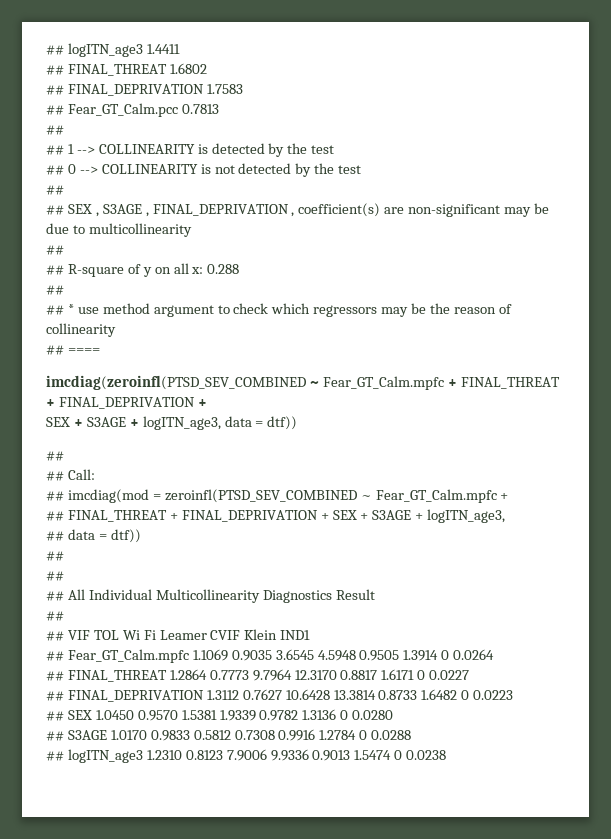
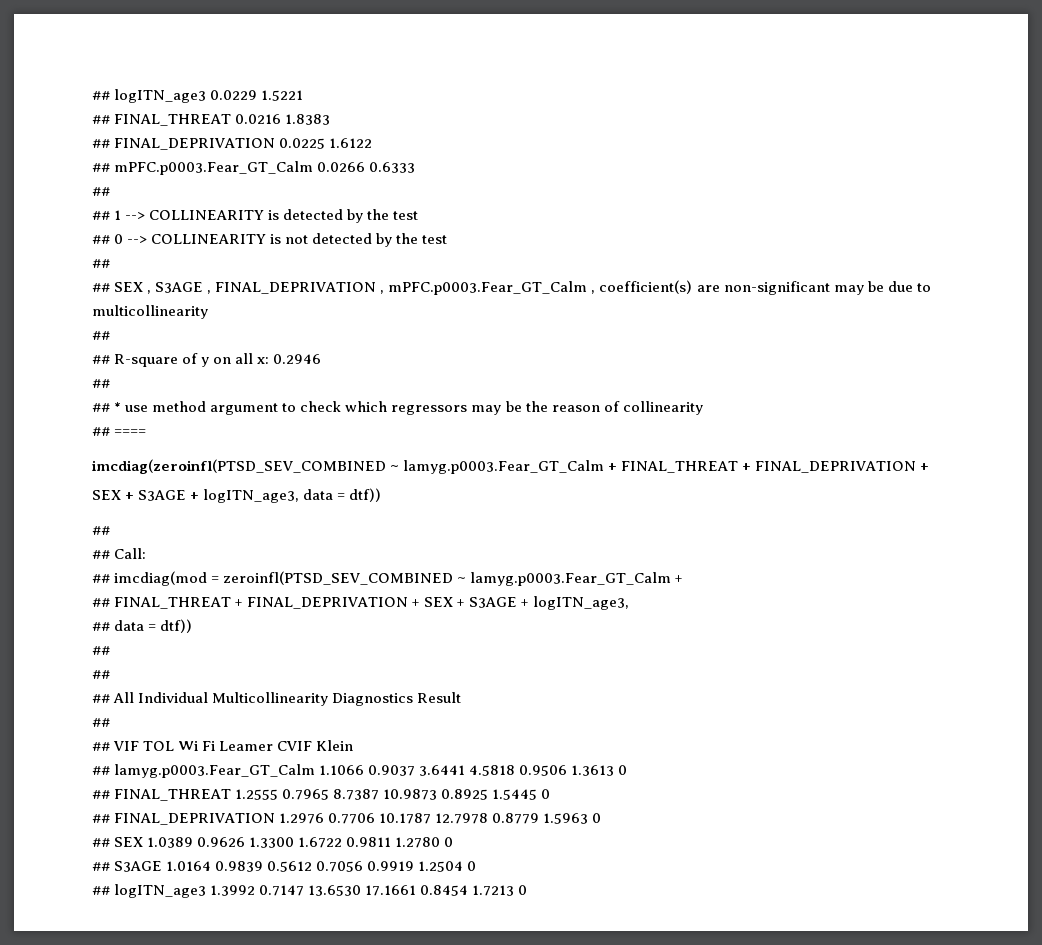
[46,43,180,57] [46,63,207,76] [46,84,243,96] [46,103,219,117] ## logITN_age3 1.4411 // ## FINAL_THREAT 1.6802 // ## FINAL_DEPRIVATION 1.7583 // ## Fear_GT_Calm.pcc 0.7813 -> [92,89,304,103] [92,114,331,126] [92,138,373,150] [92,161,416,175] ## logITN_age3 0.0229 1.5221 // ## FINAL_THREAT 0.0216 1.8383 // ## FINAL_DEPRIVATION 0.0225 1.6122 // ## mPFC.p0003.Fear_GT_Calm 0.0266 0.6333
(295, 214) none -> [388,281,596,295] mPFC.p0003.Fear_GT_Calm ,
[207,264,240,274] 0.288 -> [273,354,322,364] 0.2946
[322,376,444,390] Fear_GT_Calm.mpfc -> [403,460,605,474] lamyg.p0003.Fear_GT_Calm
[375,489,497,503] Fear_GT_Calm.mpfc -> [470,572,672,586] lamyg.p0003.Fear_GT_Calm
[280,630,311,640] [46,649,495,663] [46,669,470,682] [46,689,514,702] [46,709,394,721] IND1 // ## Fear_GT_Calm.mpfc 1.1069 0.9035 3.6545 4.5948 0.9505 1.3914 0 0.0264 // ## FINAL_THREAT 1.2864 0.7773 9.7964 12.3170 0.8817 1.6171 0 0.0227 // ## FINAL_DEPRIVATION 1.3112 0.7627 10.6428 13.3814 0.8733 1.6482 0 0.0223 // ## SEX 1.0450 0.9570 1.5381 1.9339 0.9782 1.3136 0 0.0280 -> [92,764,628,778] [92,789,551,801] [92,813,602,825] [92,837,454,848] // ## lamyg.p0003.Fear_GT_Calm 1.1066 0.9037 3.6441 4.5818 0.9506 1.3613 0 // ## FINAL_THREAT 1.2555 0.7965 8.7387 10.9873 0.8925 1.5445 0 // ## FINAL_DEPRIVATION 1.2976 0.7706 10.1787 12.7978 0.8779 1.5963 0 // ## SEX 1.0389 0.9626 1.3300 1.6722 0.9811 1.2780 0
[110,729,412,741] [46,749,447,763] 1.0170 0.9833 0.5812 0.7308 0.9916 1.2784 0 0.0288 // ## logITN_age3 1.2310 0.8123 7.9006 9.9336 0.9013 1.5474 0 0.0238 -> [166,861,477,872] [92,884,528,898] 1.0164 0.9839 0.5612 0.7056 0.9919 1.2504 0 // ## logITN_age3 1.3992 0.7147 13.6530 17.1661 0.8454 1.7213 0

